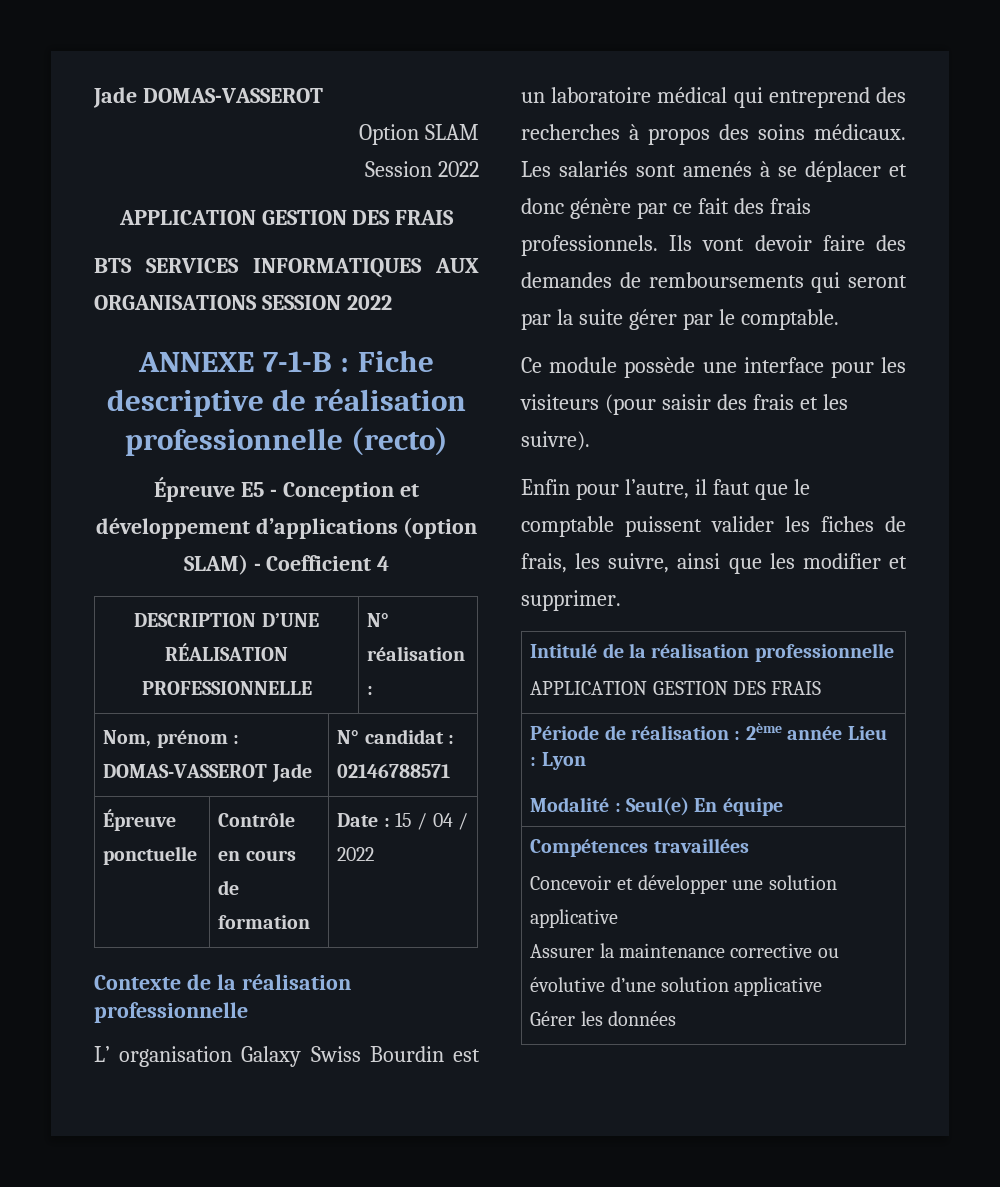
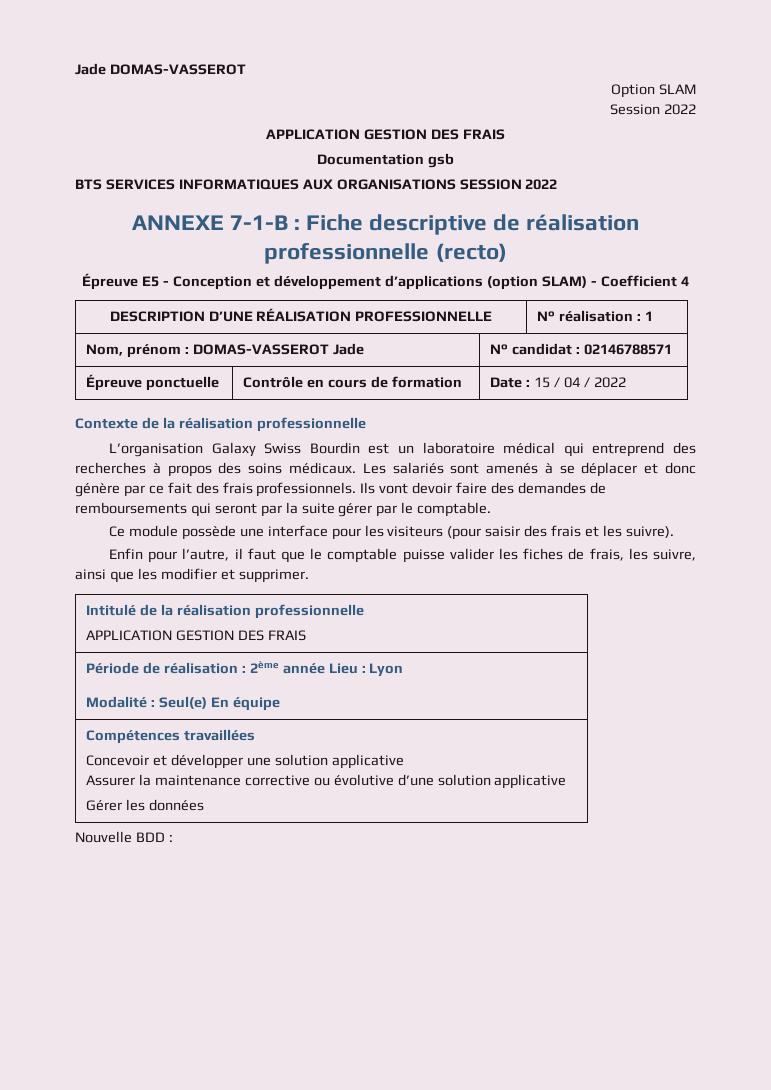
(455, 217) none -> [317,153,454,168] // Documentation gsb
(374, 690) none -> [644,311,653,321] 1
[94,1046,233,1067] L’ organisation -> [109,443,204,457] L’organisation
[625,516,702,537] puissent -> [402,549,445,563] puisse
(676, 1018) none -> [75,831,173,843] // Nouvelle BDD :

